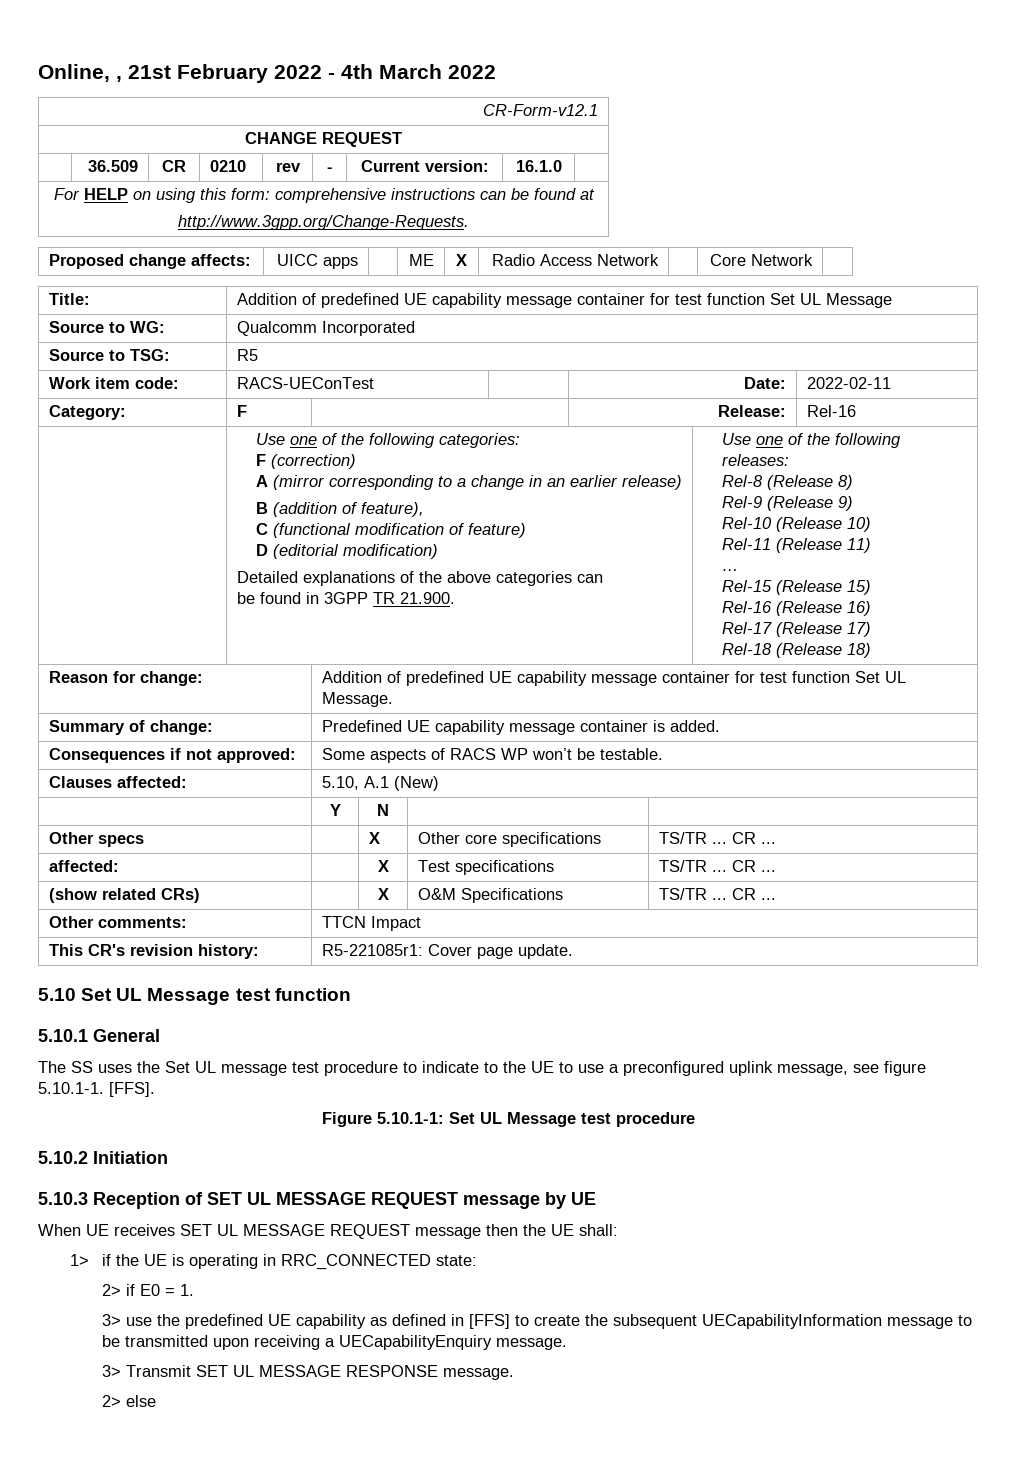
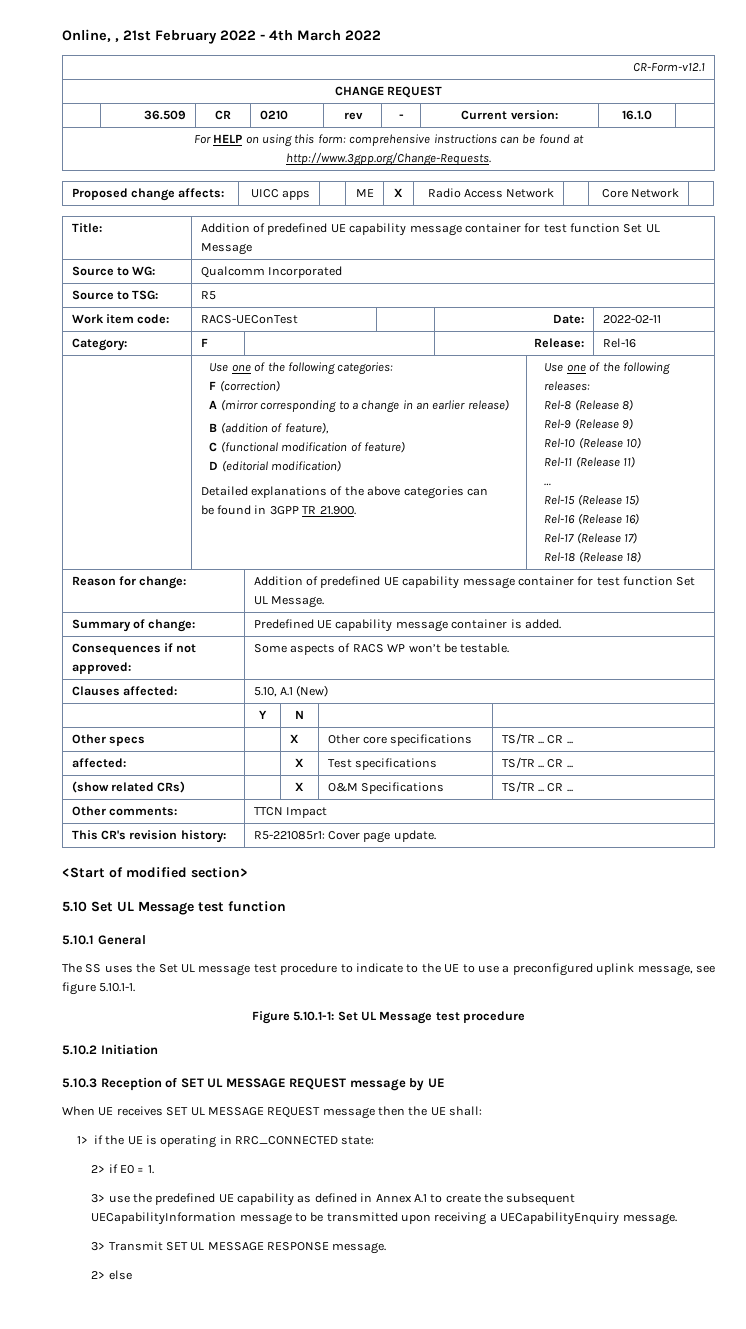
(573, 951) none -> [62,867,248,878] // <Start of modified section>
[109,1082,155,1097] [FFS]. -> (136, 987) none
[468,1314,510,1329] [FFS] -> [375,1194,427,1203] Annex A.1

